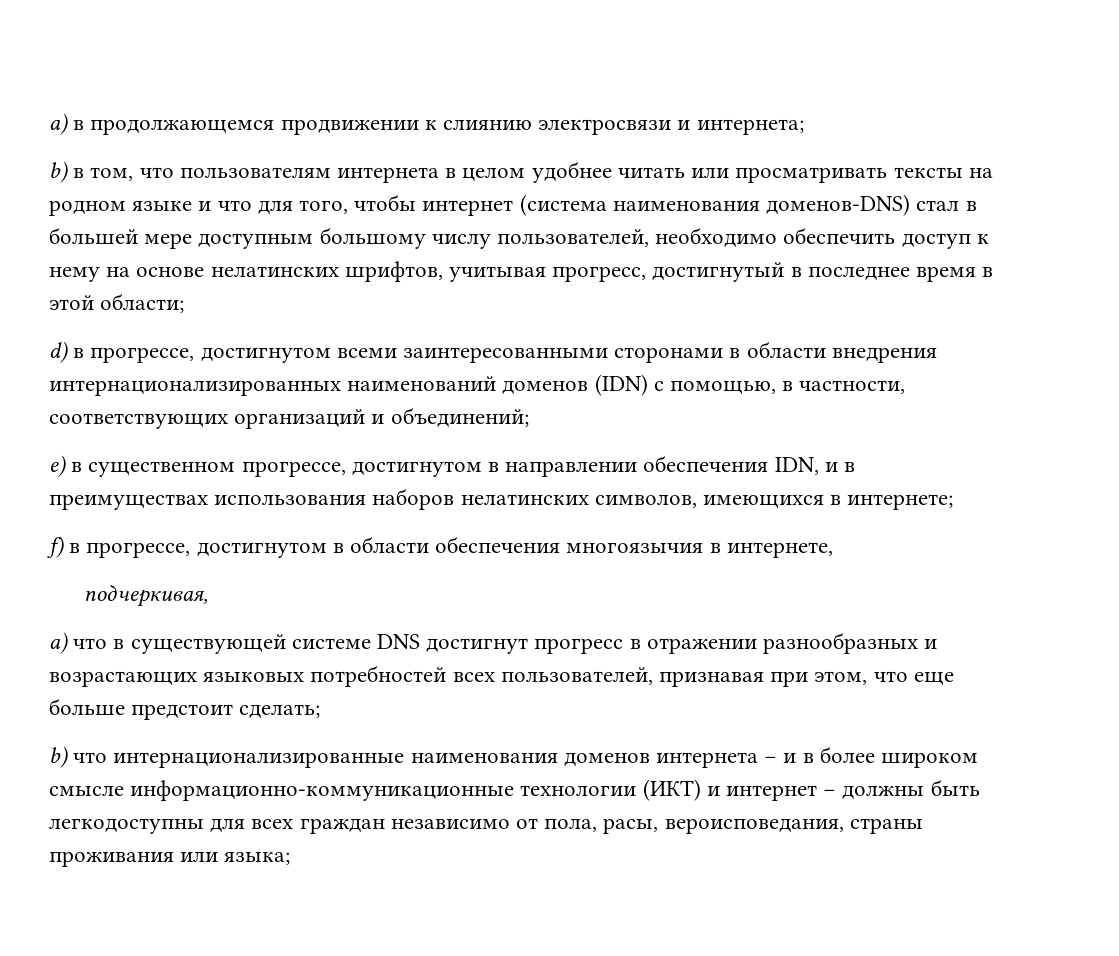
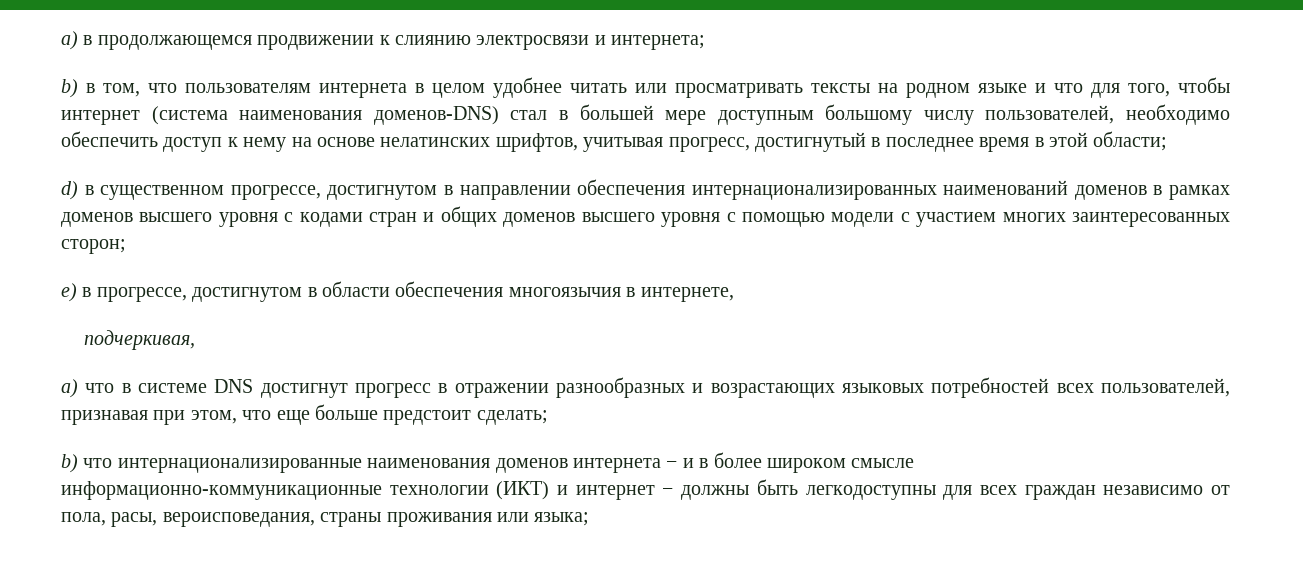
[90,341,937,363] [49,374,906,396] [49,407,529,429] [49,455,83,477] прогрессе, достигнутом всеми заинтересованными сторонами в области внедрения интернационализированных наименований доменов (IDN) с помощью, в частности, соответствующих организаций и объединений; // e) в -> (94, 190) none
[774,457,856,475] [49,488,954,510] [47,536,64,558] IDN, и в преимуществах использования наборов нелатинских символов, имеющихся в интернете; // f) -> [691,180,1230,200] [61,206,1230,227] [61,239,126,254] [61,283,77,302] интернационализированных наименований доменов в рамках доменов высшего уровня с кодами стран и общих доменов высшего уровня с помощью модели с участием многих заинтересованных сторон; // e)
[130,634,286,654] существующей -> (131, 388) none

